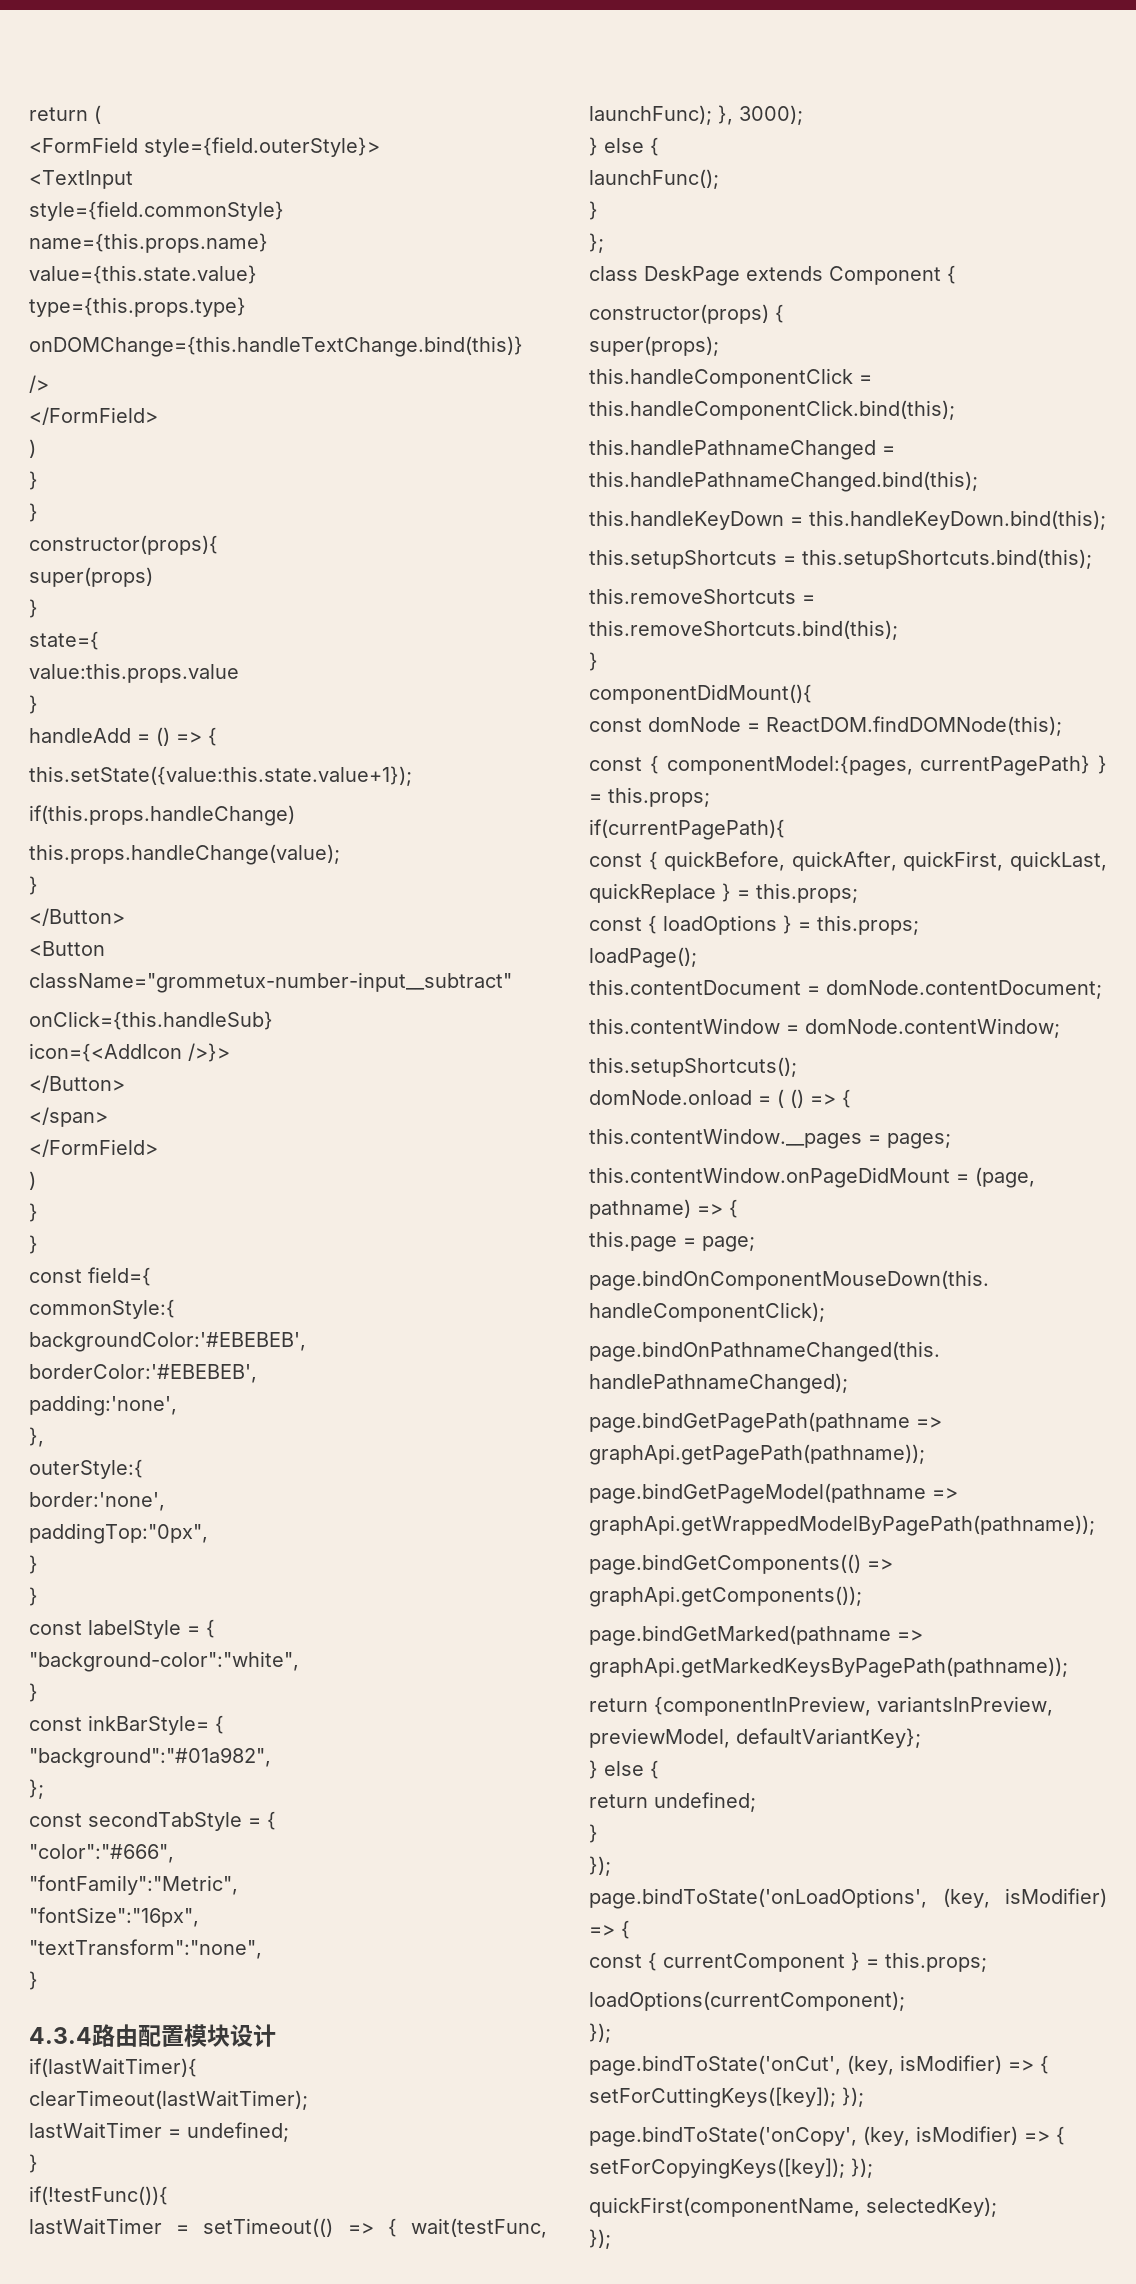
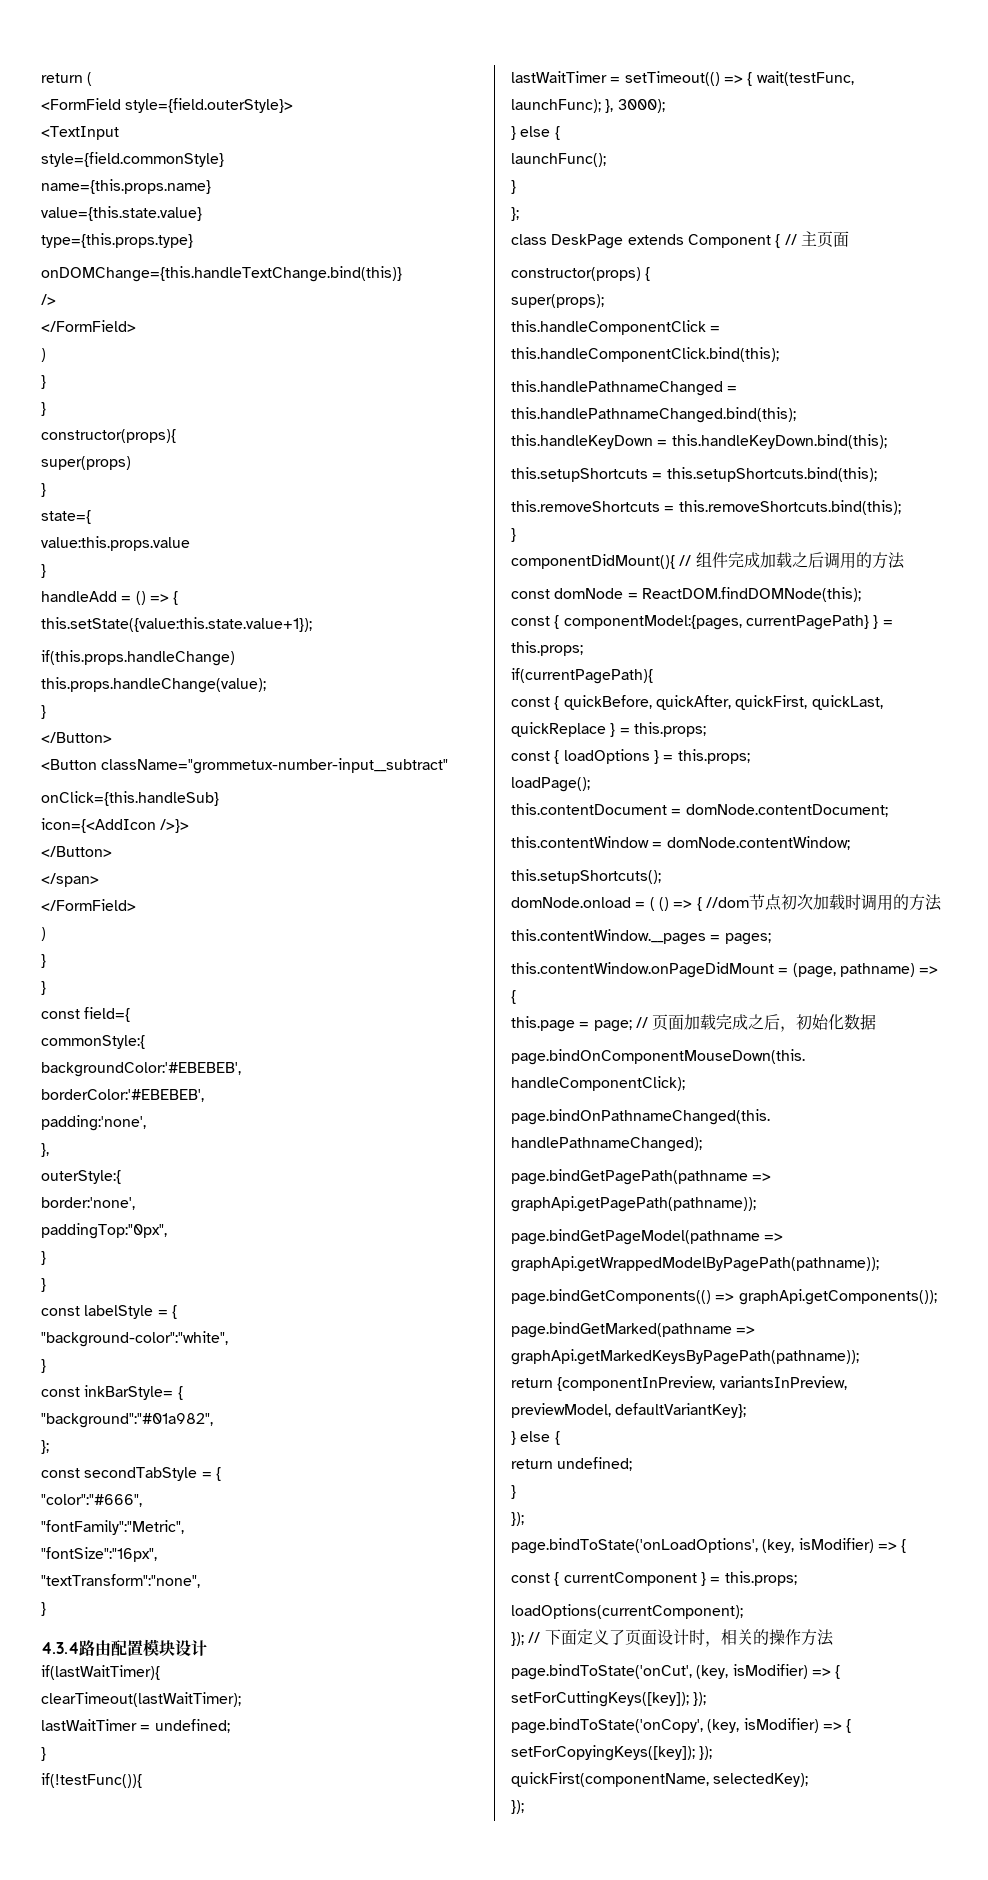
(956, 274) none -> [784,231,849,248] // 主页面
(812, 694) none -> [679,552,905,569] // 组件完成加载之后调用的方法
(851, 1098) none -> [705,894,942,911] //dom节点初次加载时调用的方法
(755, 1244) none -> [635,1014,877,1032] // 页面加载完成之后，初始化数据
(611, 2033) none -> [528,1629,834,1647] // 下面定义了页面设计时，相关的操作方法

